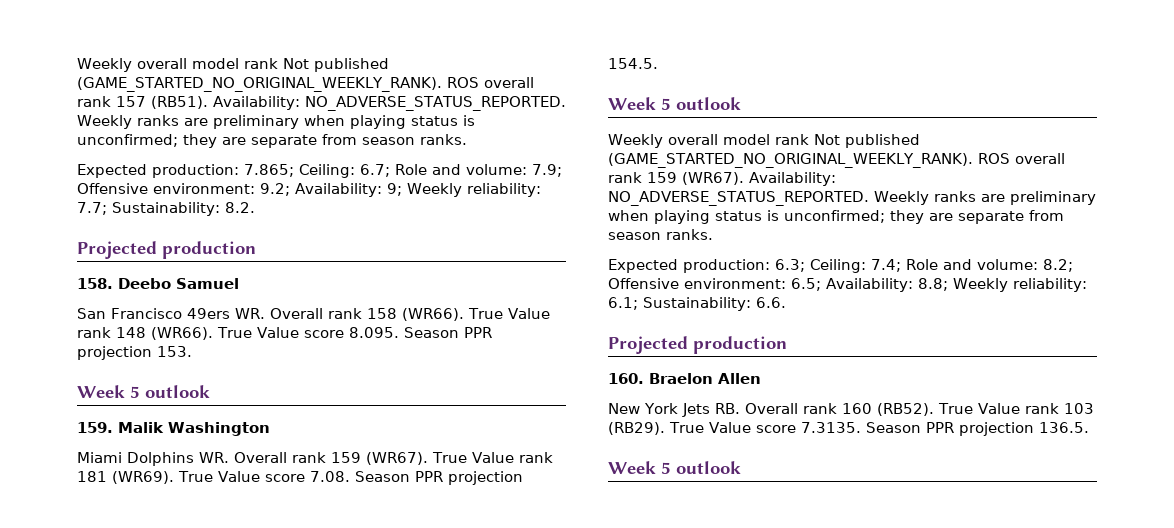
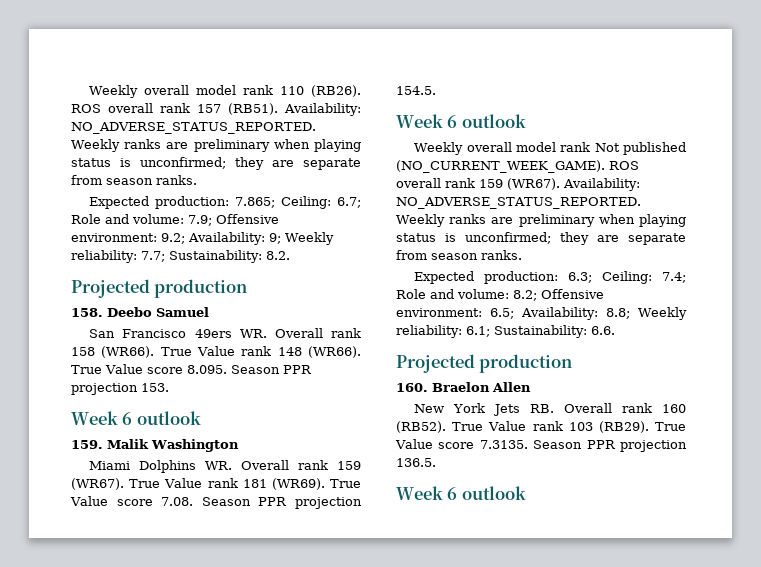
[77,58,389,72] [77,77,442,92] Weekly overall model rank Not published (GAME_STARTED_NO_ORIGINAL_WEEKLY_RANK). -> [89,85,361,98] Weekly overall model rank 110 (RB26).
[130,386,140,398] 5 -> [122,412,133,425] 6
[661,98,671,110] 5 -> [447,115,458,128] 6
[608,153,973,168] (GAME_STARTED_NO_ORIGINAL_WEEKLY_RANK). -> [396,160,605,173] (NO_CURRENT_WEEK_GAME).
[661,462,671,474] 5 -> [447,487,458,500] 6

